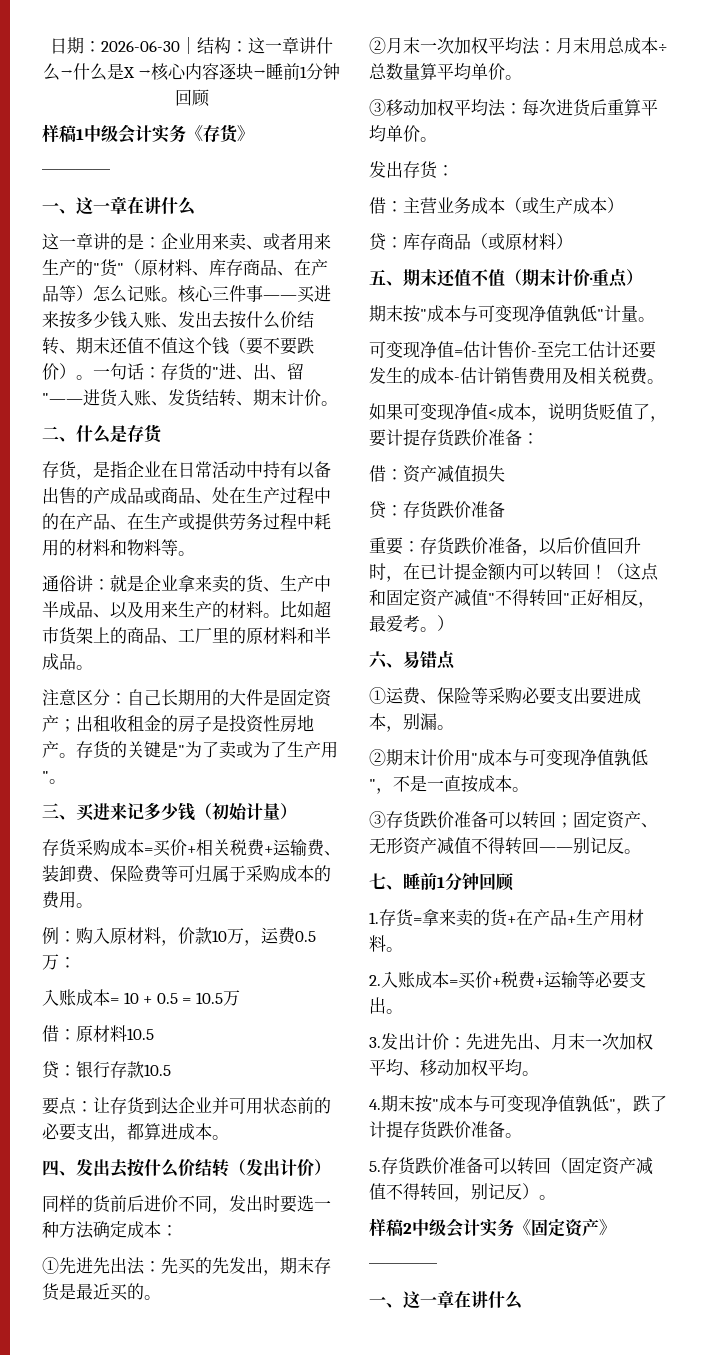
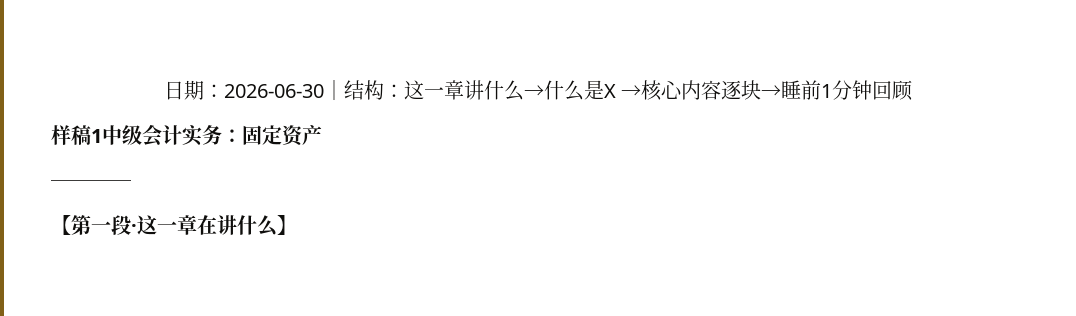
[186,124,254,143] [42,169,110,176] [42,196,196,215] [42,233,331,251] [42,259,328,277] [42,285,331,303] [42,311,314,329] [42,337,314,355] [42,363,304,381] [42,389,338,407] [42,424,164,443] [42,461,331,480] [42,487,331,504] [42,513,331,531] [42,539,195,557] [42,574,331,593] [42,600,331,619] [42,627,331,645] [42,653,93,670] [42,689,332,707] [42,714,314,733] [42,741,338,759] [42,771,66,784] [42,802,297,821] [42,839,341,857] [42,865,331,883] [42,891,93,909] [42,927,316,946] [42,954,76,970] [42,989,240,1006] [42,1025,154,1043] [42,1061,171,1079] [42,1097,331,1115] [42,1123,229,1142] [42,1158,331,1178] [42,1195,331,1214] [42,1221,178,1239] [42,1257,331,1276] [42,1283,161,1301] [369,37,667,55] [369,63,522,80] [369,99,658,117] [369,125,437,142] [369,161,454,179] [369,197,624,214] [369,233,573,251] [369,268,643,288] [369,305,655,323] [369,341,656,359] [369,367,664,385] [369,403,667,422] [369,429,539,447] [369,465,505,483] [369,501,505,519] [369,537,641,556] [369,563,659,582] [369,589,655,608] [369,615,454,632] [369,650,455,670] [369,687,641,705] [369,713,454,732] [369,749,648,766] [369,775,529,794] [369,811,658,829] [369,837,641,855] [369,873,514,891] [369,909,644,927] [369,935,403,952] [369,971,646,989] [369,997,403,1014] [369,1033,653,1050] [369,1059,539,1076] [369,1095,667,1114] [369,1121,522,1139] [369,1157,653,1175] [369,1183,556,1202] [369,1218,616,1238] [369,1263,437,1270] [369,1290,523,1309] 《存货》 // ──── // 一、这一章在讲什么 // 这一章讲的是：企业用来卖、或者用来生产的"货"（原材料、库存商品、在产品等）怎么记账。核心三件事——买进来按多少钱入账、发出去按什么价结转、期末还值不值这个钱（要不要跌价）。一句话：存货的"进、出、留"——进货入账、发货结转、期末计价。 // 二、什么是存货 // 存货，是指企业在日常活动中持有以备出售的产成品或商品、处在生产过程中的在产品、在生产或提供劳务过程中耗用的材料和物料等。 // 通俗讲：就是企业拿来卖的货、生产中半成品、以及用来生产的材料。比如超市货架上的商品、工厂里的原材料和半成品。 // 注意区分：自己长期用的大件是固定资产；出租收租金的房子是投资性房地产。存货的关键是"为了卖或为了生产用"。 // 三、买进来记多少钱（初始计量） // 存货采购成本=买价+相关税费+运输费、装卸费、保险费等可归属于采购成本的费用。 // 例：购入原材料，价款10万，运费0.5万： // 入账成本= 10 + 0.5 = 10.5万 // 借：原材料10.5 // 贷：银行存款10.5 // 要点：让存货到达企业并可用状态前的必要支出，都算进成本。 // 四、发出去按什么价结转（发出计价） // 同样的货前后进价不同，发出时要选一种方法确定成本： // ①先进先出法：先买的先发出，期末存货是最近买的。 // ②月末一次加权平均法：月末用总成本÷总数量算平均单价。 // ③移动加权平均法：每次进货后重算平均单价。 // 发出存货： // 借：主营业务成本（或生产成本） // 贷：库存商品（或原材料） // 五、期末还值不值（期末计价·重点） // 期末按"成本与可变现净值孰低"计量。 // 可变现净值=估计售价-至完工估计还要发生的成本-估计销售费用及相关税费。 // 如果可变现净值<成本，说明货贬值了，要计提存货跌价准备： // 借：资产减值损失 // 贷：存货跌价准备 // 重要：存货跌价准备，以后价值回升时，在已计提金额内可以转回！（这点和固定资产减值"不得转回"正好相反，最爱考。） // 六、易错点 // ①运费、保险等采购必要支出要进成本，别漏。 // ②期末计价用"成本与可变现净值孰低"，不是一直按成本。 // ③存货跌价准备可以转回；固定资产、无形资产减值不得转回——别记反。 // 七、睡前1分钟回顾 // 1.存货=拿来卖的货+在产品+生产用材料。 // 2.入账成本=买价+税费+运输等必要支出。 // 3.发出计价：先进先出、月末一次加权平均、移动加权平均。 // 4.期末按"成本与可变现净值孰低"，跌了计提存货跌价准备。 // 5.存货跌价准备可以转回（固定资产减值不得转回，别记反）。 // 样稿2中级会计实务《固定资产》 // ──── // 一、这一章在讲什么 -> [222,125,322,147] [51,180,131,188] [51,215,297,237] ：固定资产 // ──── // 【第一段·这一章在讲什么】

